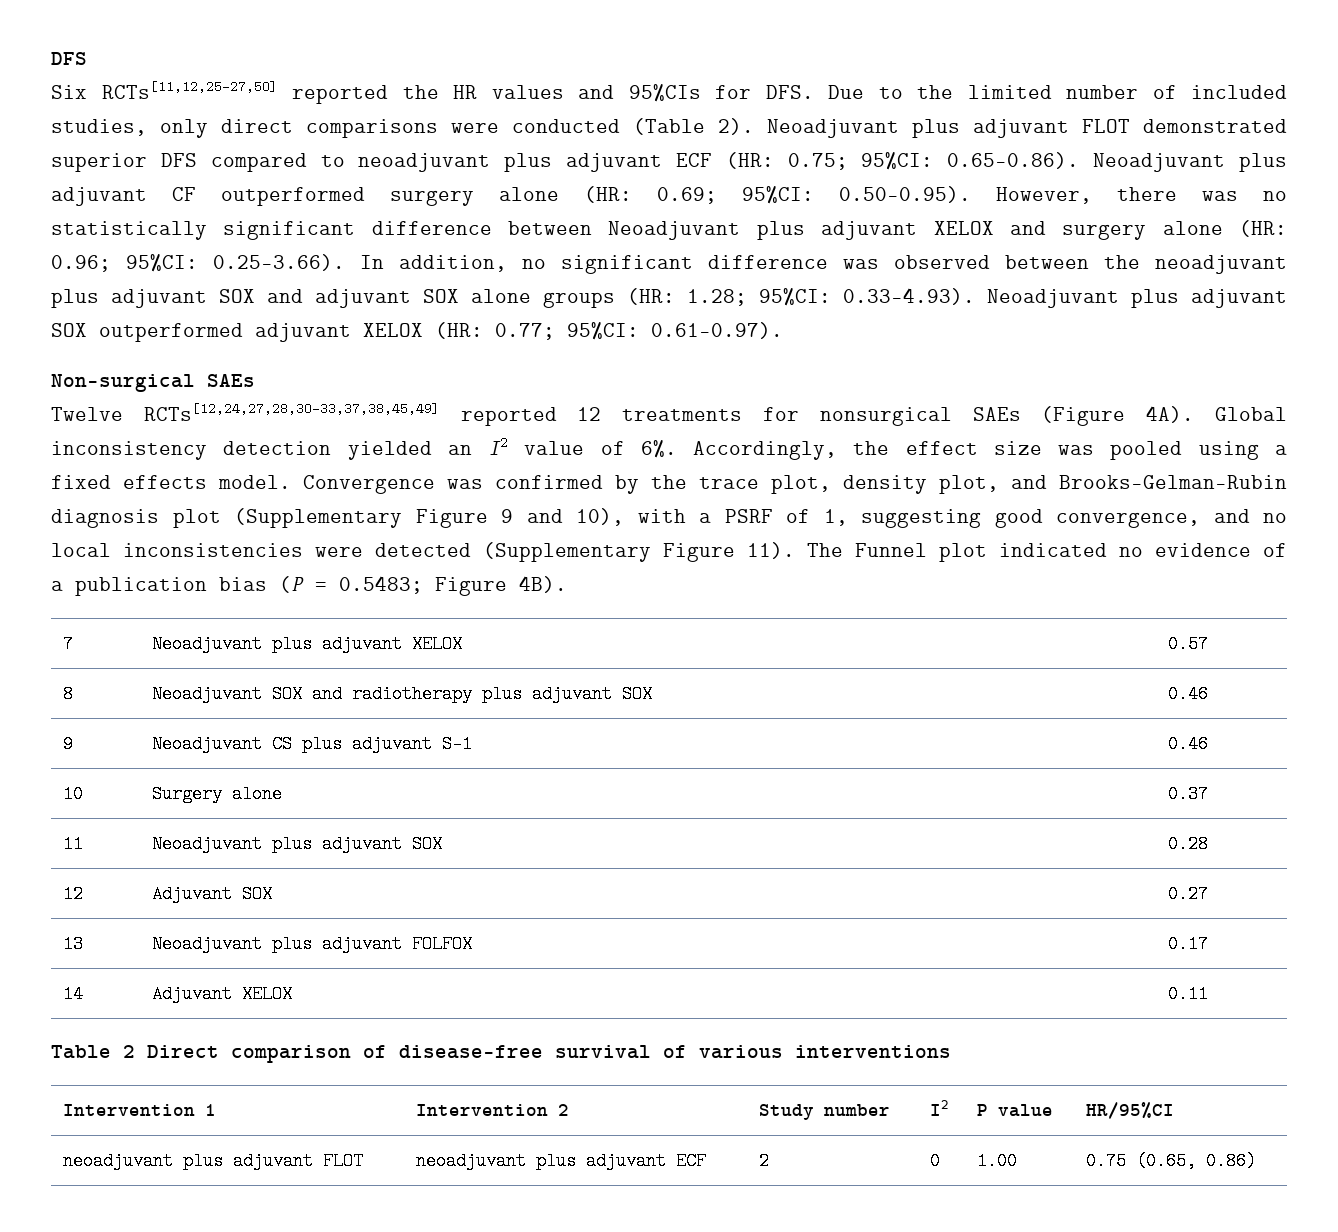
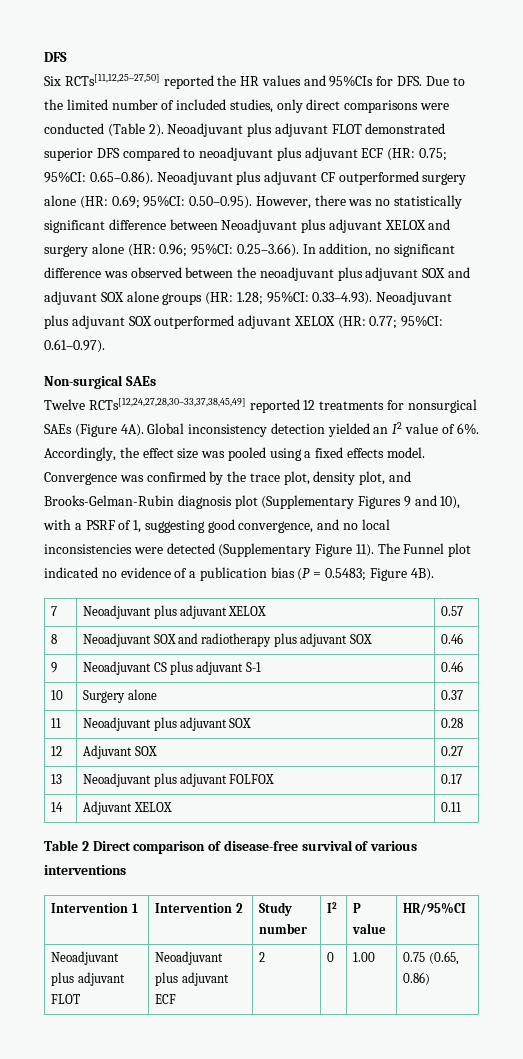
[415,509,488,528] Figure -> [358,496,402,509] Figures
[62,1152,173,1170] neoadjuvant -> [51,951,120,965] Neoadjuvant
[415,1152,526,1170] neoadjuvant -> [155,951,224,965] Neoadjuvant

